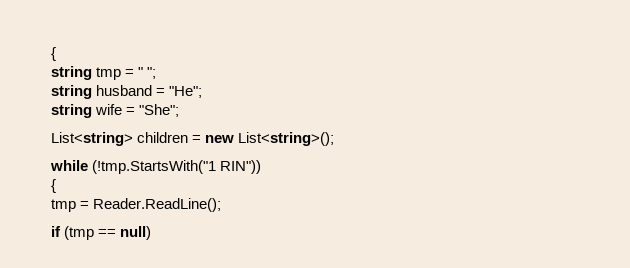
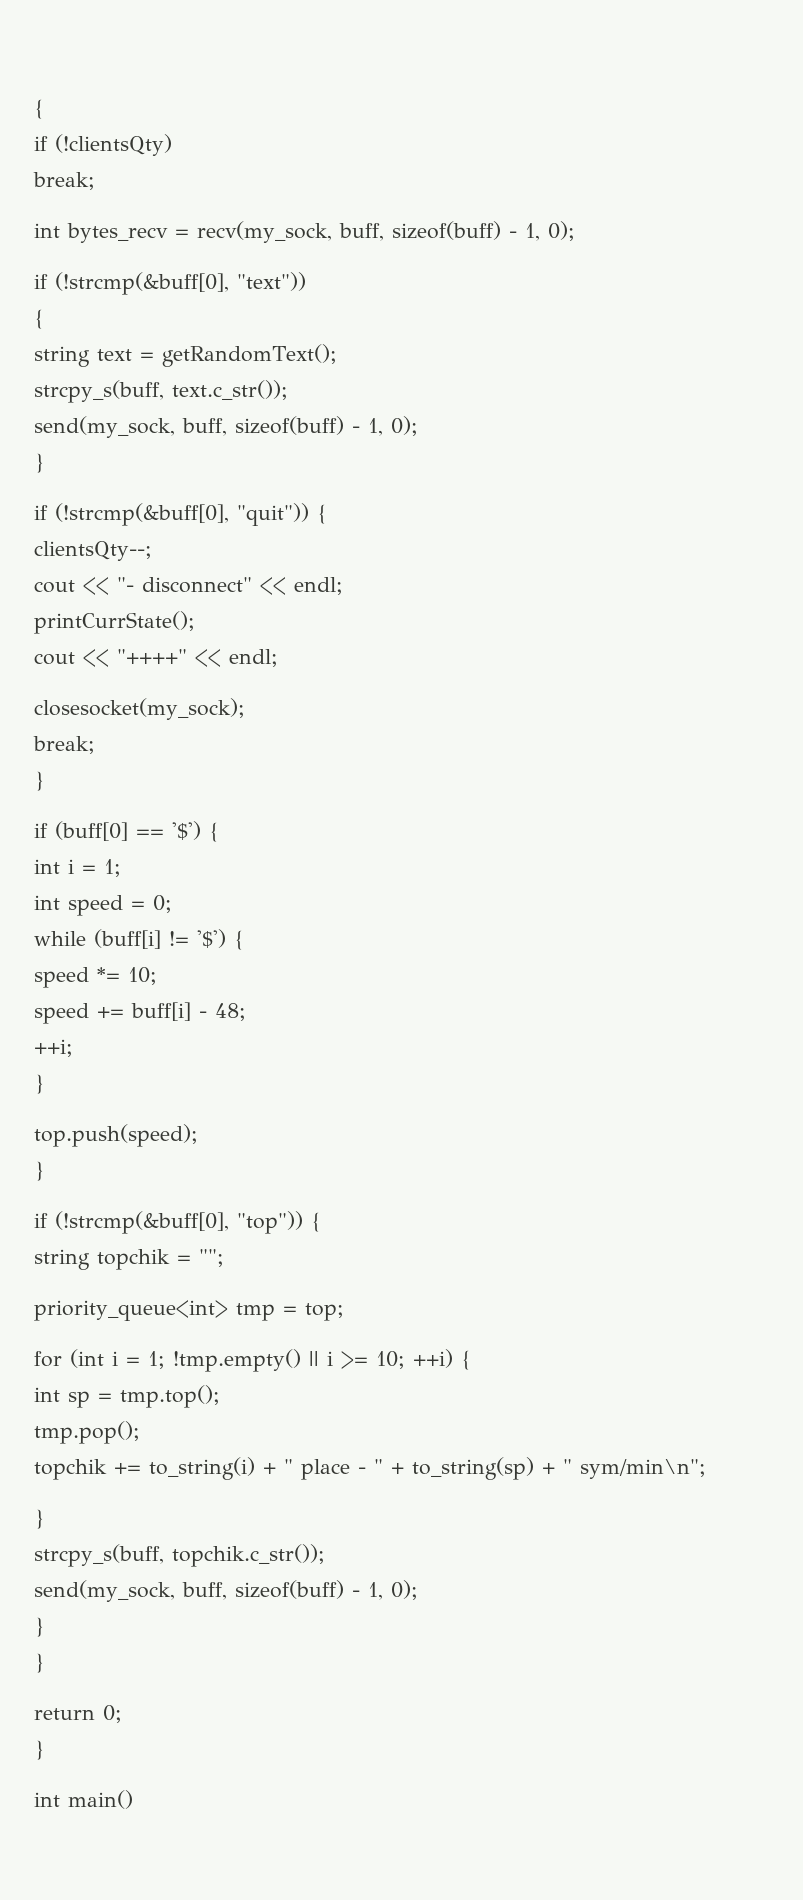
[51,47,56,61] [51,66,157,80] [51,85,203,99] [51,104,180,118] [51,132,335,146] [50,160,262,174] [51,179,56,193] [51,198,222,212] [51,226,152,240] { // string tmp = " "; // string husband = "He"; // string wife = "She"; // List<string> children = new List<string>(); // while (!tmp.StartsWith("1 RIN")) // { // tmp = Reader.ReadLine(); // if (tmp == null) -> [34,99,45,119] [34,134,172,156] [33,172,95,190] [34,221,576,243] [34,272,306,295] [34,309,45,329] [34,344,337,367] [34,380,288,403] [34,416,419,438] [34,453,45,473] [34,503,328,526] [34,541,152,561] [34,577,343,595] [34,611,195,634] [34,649,278,667] [34,698,245,720] [33,736,95,754] [34,771,45,791] [34,821,220,842] [34,859,121,877] [34,895,172,916] [34,929,245,950] [34,967,157,988] [34,1002,246,1024] [34,1039,73,1057] [34,1074,45,1094] [34,1124,198,1147] [34,1161,45,1181] [34,1211,322,1234] [34,1249,224,1270] [34,1300,344,1321] [34,1349,472,1372] [34,1385,220,1408] [34,1421,140,1444] [34,1457,706,1480] [34,1509,45,1529] [34,1544,325,1567] [34,1580,419,1602] [34,1617,45,1637] [34,1653,45,1673] [34,1705,122,1723] [34,1740,45,1760] [34,1790,133,1809] { // if (!clientsQty) // break; // int bytes_recv = recv(my_sock, buff, sizeof(buff) - 1, 0); // if (!strcmp(&buff[0], "text")) // { // string text = getRandomText(); // strcpy_s(buff, text.c_str()); // send(my_sock, buff, sizeof(buff) - 1, 0); // } // if (!strcmp(&buff[0], "quit")) { // clientsQty--; // cout << "- disconnect" << endl; // printCurrState(); // cout << "++++" << endl; // closesocket(my_sock); // break; // } // if (buff[0] == '$') { // int i = 1; // int speed = 0; // while (buff[i] != '$') { // speed *= 10; // speed += buff[i] - 48; // ++i; // } // top.push(speed); // } // if (!strcmp(&buff[0], "top")) { // string topchik = ""; // priority_queue<int> tmp = top; // for (int i = 1; !tmp.empty() || i >= 10; ++i) { // int sp = tmp.top(); // tmp.pop(); // topchik += to_string(i) + " place - " + to_string(sp) + " sym/min\n"; // } // strcpy_s(buff, topchik.c_str()); // send(my_sock, buff, sizeof(buff) - 1, 0); // } // } // return 0; // } // int main()

